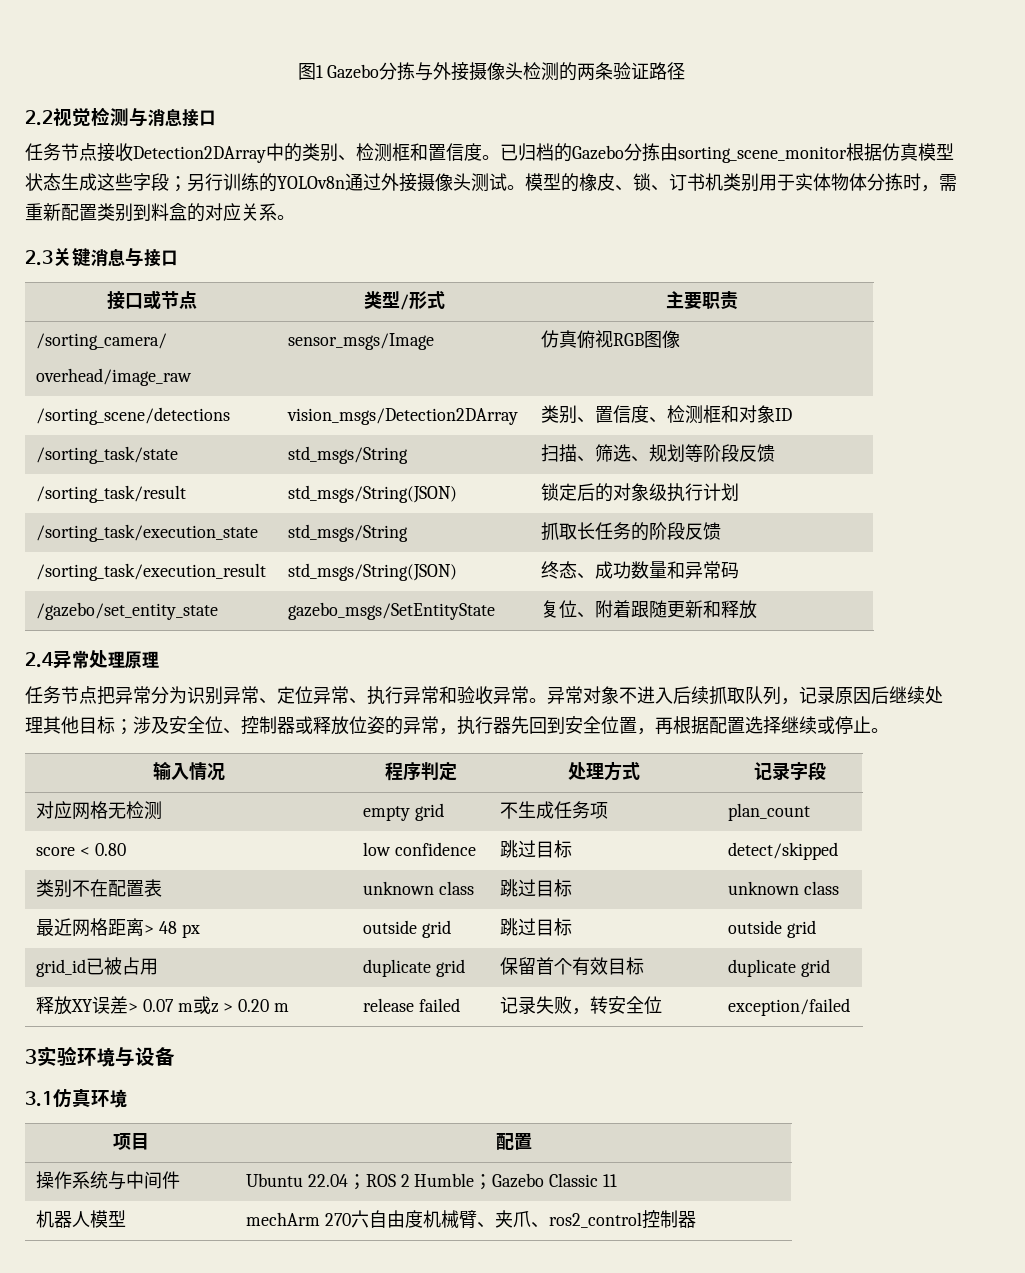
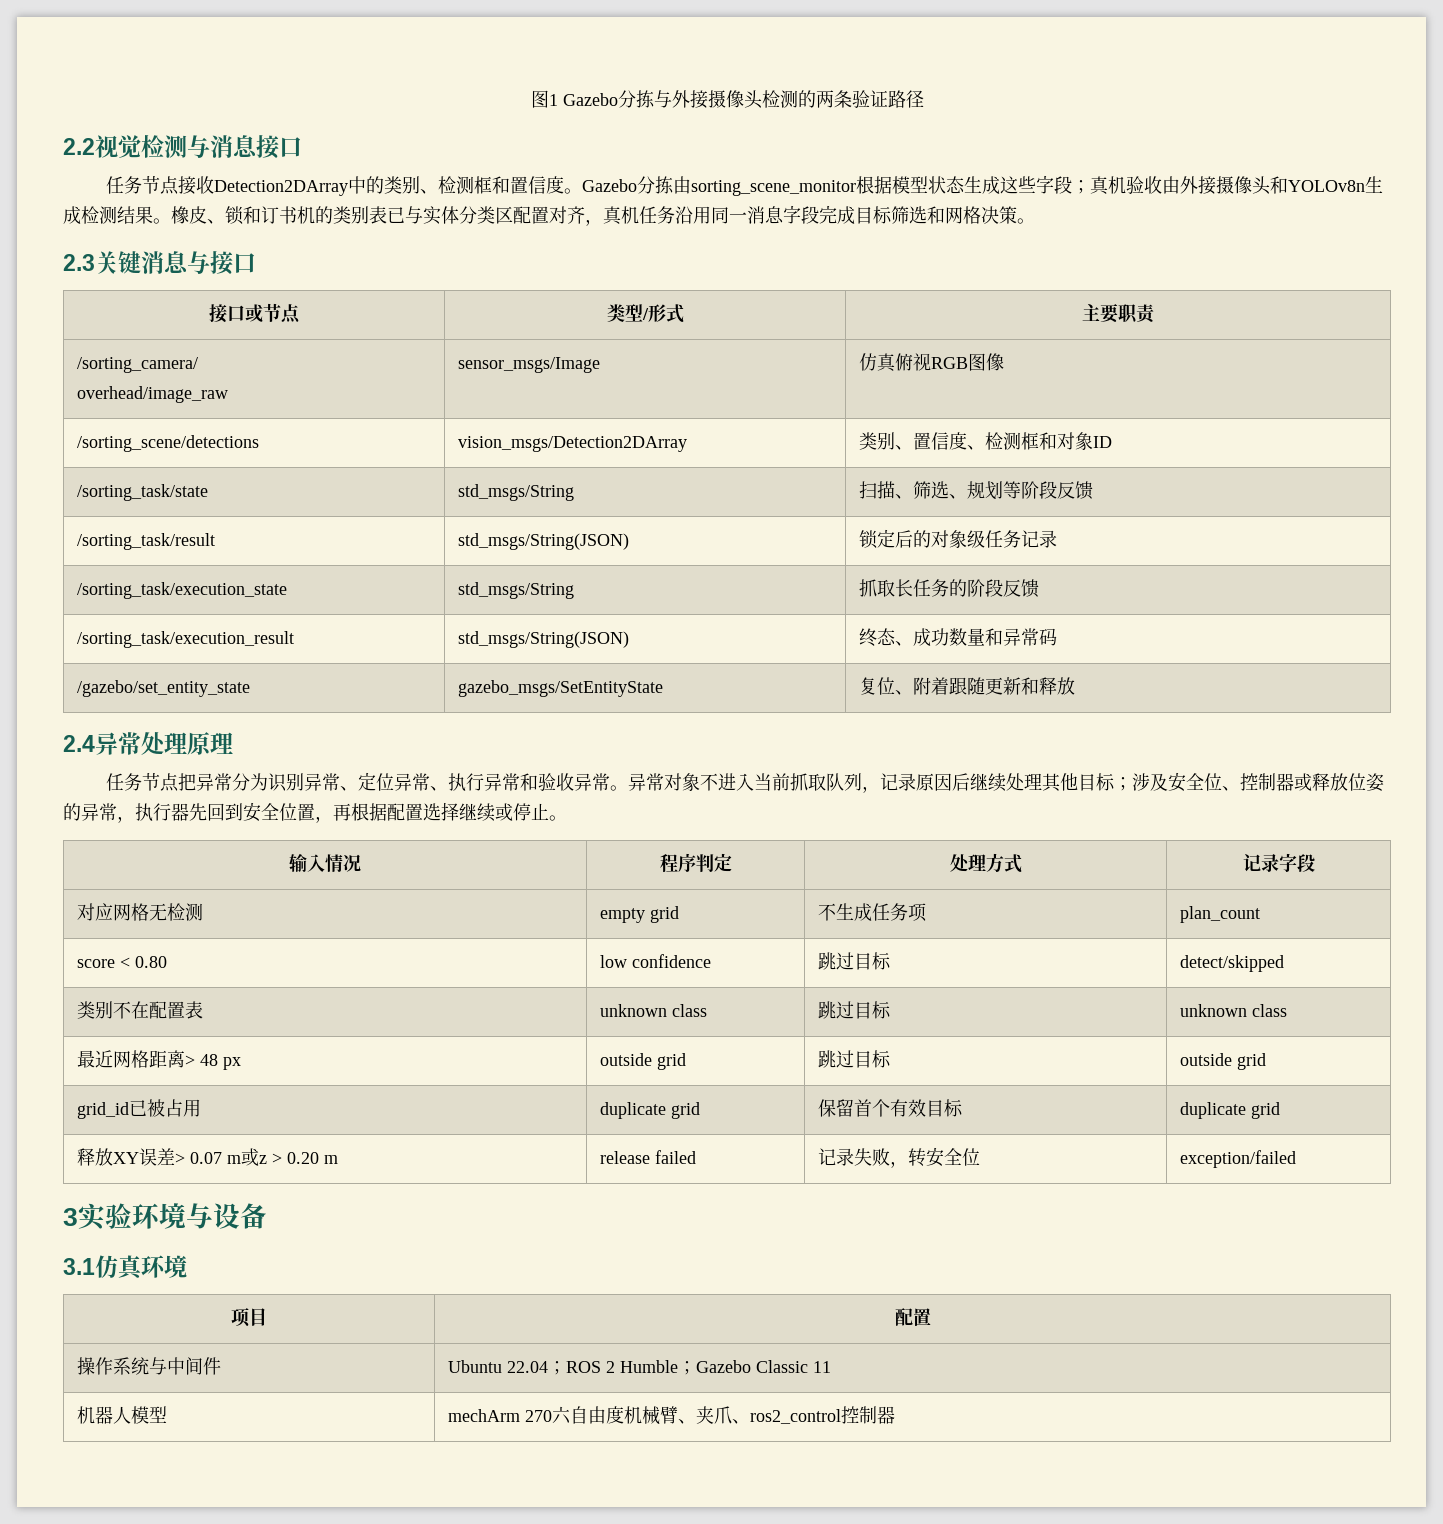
[500,143,572,162] 已归档的 -> (583, 191) none
[882,143,918,161] 仿真 -> (893, 185) none
[187,173,957,192] [25,203,277,222] 另行训练的YOLOv8n通过外接摄像头测试。模型的橡皮、锁、订书机类别用于实体物体分拣时，需重新配置类别到料盒的对应关系 -> [1090,176,1384,195] [63,205,1017,226] 真机验收由外接摄像头和YOLOv8n生成检测结果。橡皮、锁和订书机的类别表已与实体分类区配置对齐，真机任务沿用同一消息字段完成目标筛选和网格决策
[666,483,739,502] 执行计划 -> [985,530,1058,548] 任务记录
[673,686,709,704] 后续 -> [754,773,791,791] 当前

